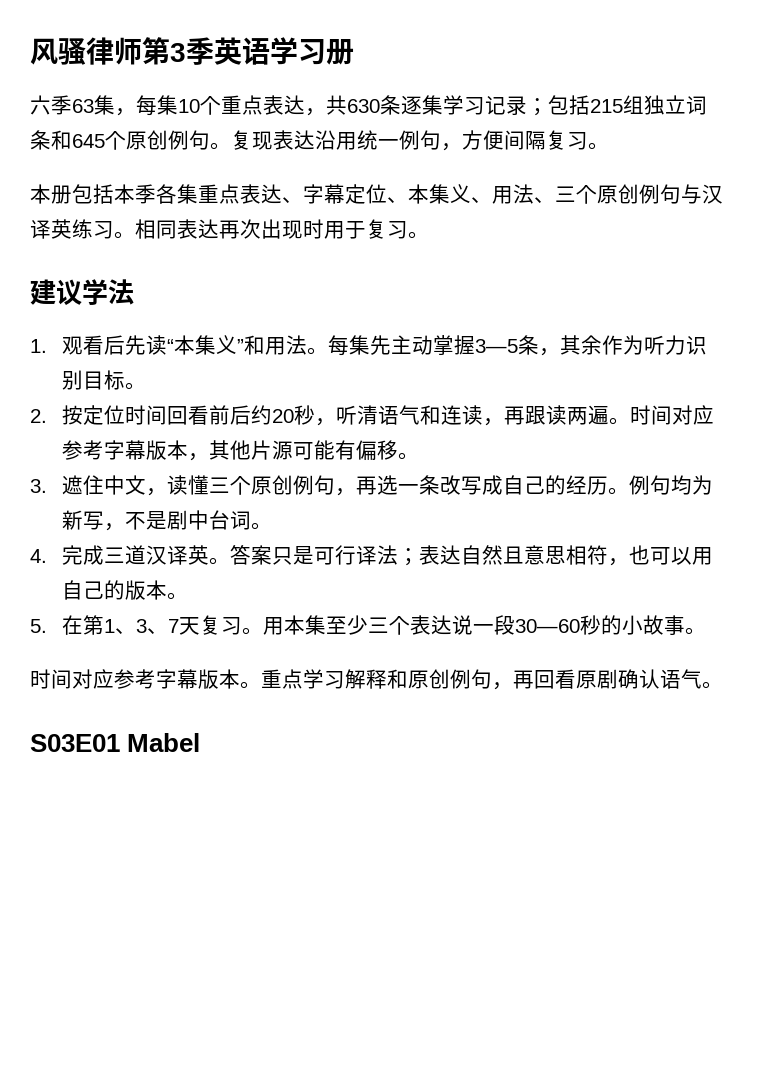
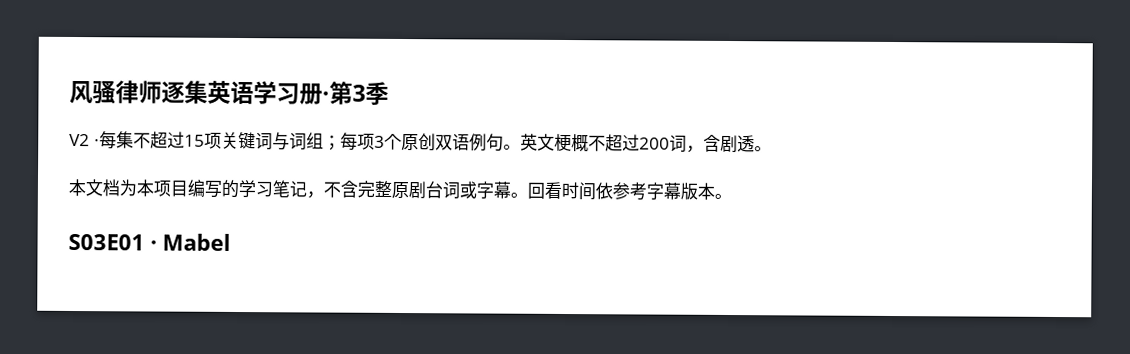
[142,37,214,65] 第3季 -> [161,80,208,104] 逐集
[30,95,707,116] [30,130,609,151] [30,184,723,204] [30,219,429,239] [30,279,134,306] [30,335,707,356] [61,370,146,390] [30,405,714,426] [61,440,419,461] [30,475,713,496] [61,510,272,531] [30,545,713,566] [61,580,188,600] [30,615,706,635] [30,669,702,690] // 六季63集，每集10个重点表达，共630条逐集学习记录；包括215组独立词条和645个原创例句。复现表达沿用统一例句，方便间隔复习。 // 本册包括本季各集重点表达、字幕定位、本集义、用法、三个原创例句与汉译英练习。相同表达再次出现时用于复习。 // 建议学法 // 1.观看后先读“本集义”和用法。每集先主动掌握3—5条，其余作为听力识别目标。 // 2.按定位时间回看前后约20秒，听清语气和连读，再跟读两遍。时间对应参考字幕版本，其他片源可能有偏移。 // 3.遮住中文，读懂三个原创例句，再选一条改写成自己的经历。例句均为新写，不是剧中台词。 // 4.完成三道汉译英。答案只是可行译法；表达自然且意思相符，也可以用自己的版本。 // 5.在第1、3、7天复习。用本集至少三个表达说一段30—60秒的小故事。 // 时间对应参考字幕版本。重点学习解释和原创例句，再回看原剧确认语气 -> [322,81,389,105] [69,131,772,153] [68,178,715,201] ·第3季 // V2 ·每集不超过15项关键词与词组；每项3个原创双语例句。英文梗概不超过200词，含剧透。 // 本文档为本项目编写的学习笔记，不含完整原剧台词或字幕。回看时间依参考字幕版本
(120, 743) none -> [150,240,157,251] ·

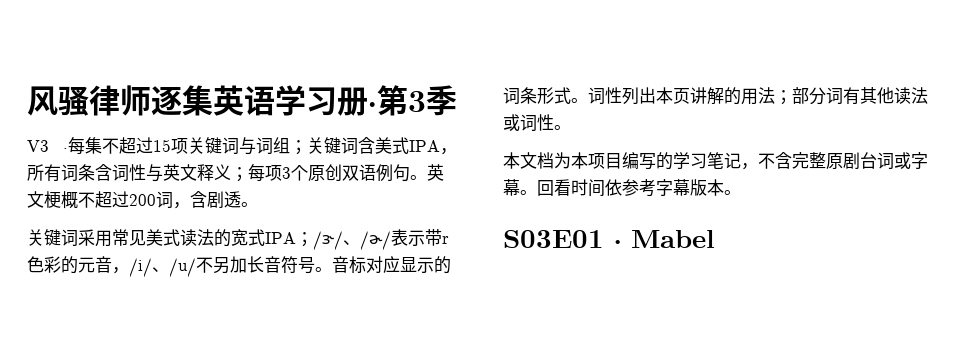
[69,133,90,147] V2 -> [27,140,49,152] V3
(341, 143) none -> [307,137,457,155] [27,164,248,182] 关键词含美式IPA，所有词条含词性与英文释义；
(772, 149) none -> [27,229,449,250] [27,256,451,277] [503,87,928,105] [503,114,571,131] // 关键词采用常见美式读法的宽式IPA；/ɝ/、/ɚ/表示带r色彩的元音，/i/、/u/不另加长音符号。音标对应显示的词条形式。词性列出本页讲解的用法；部分词有其他读法或词性。

